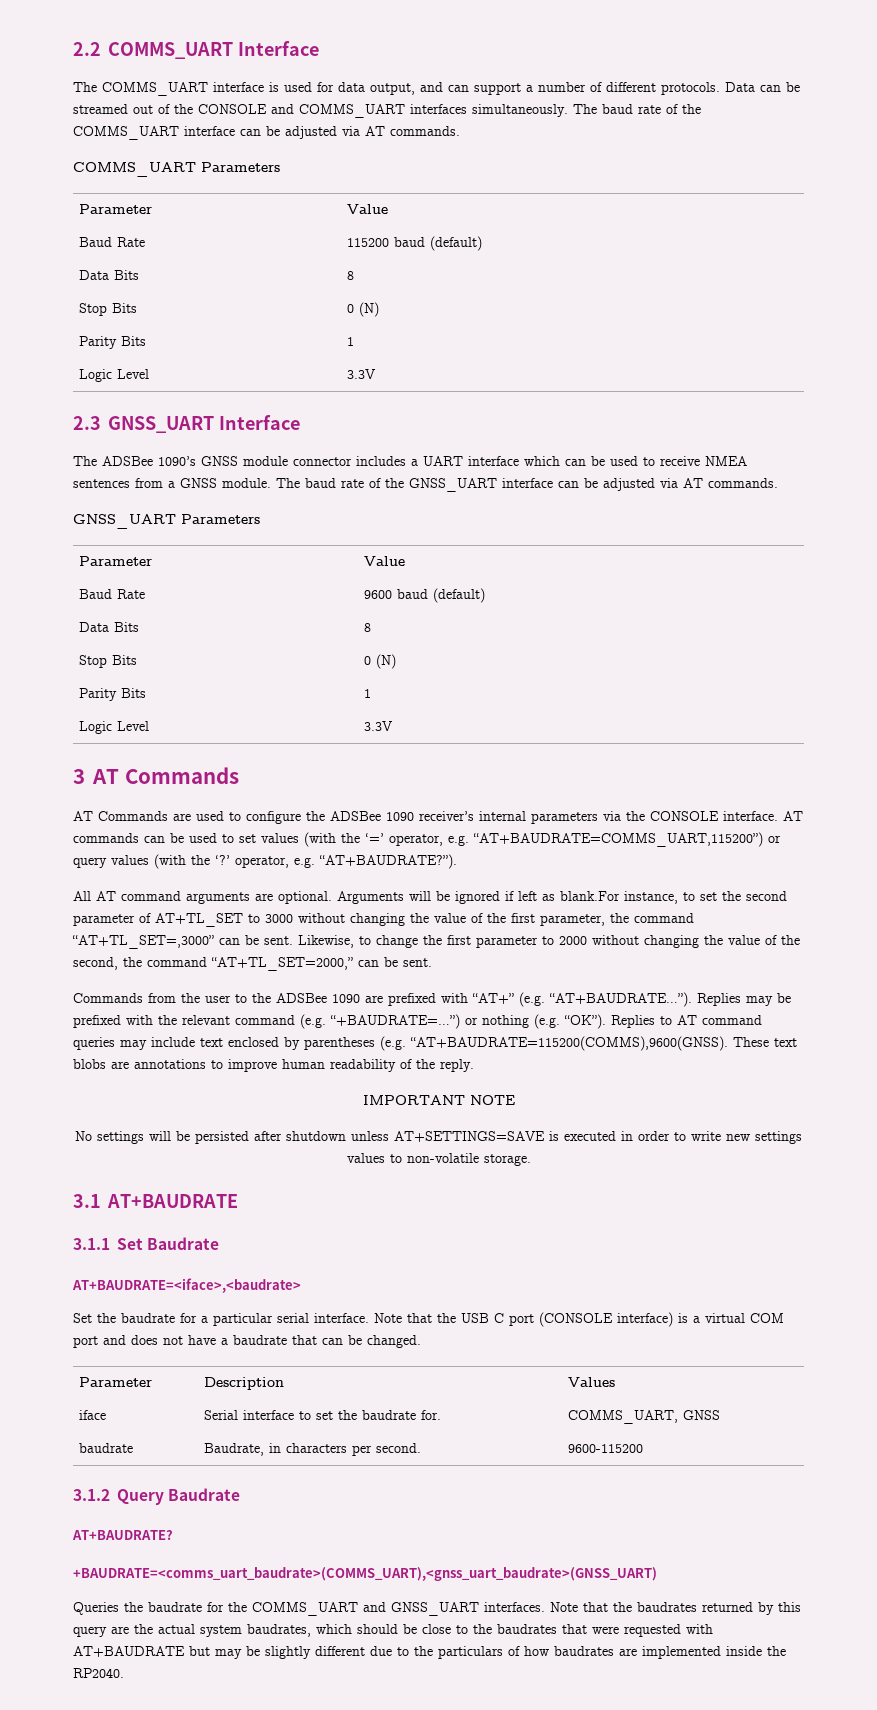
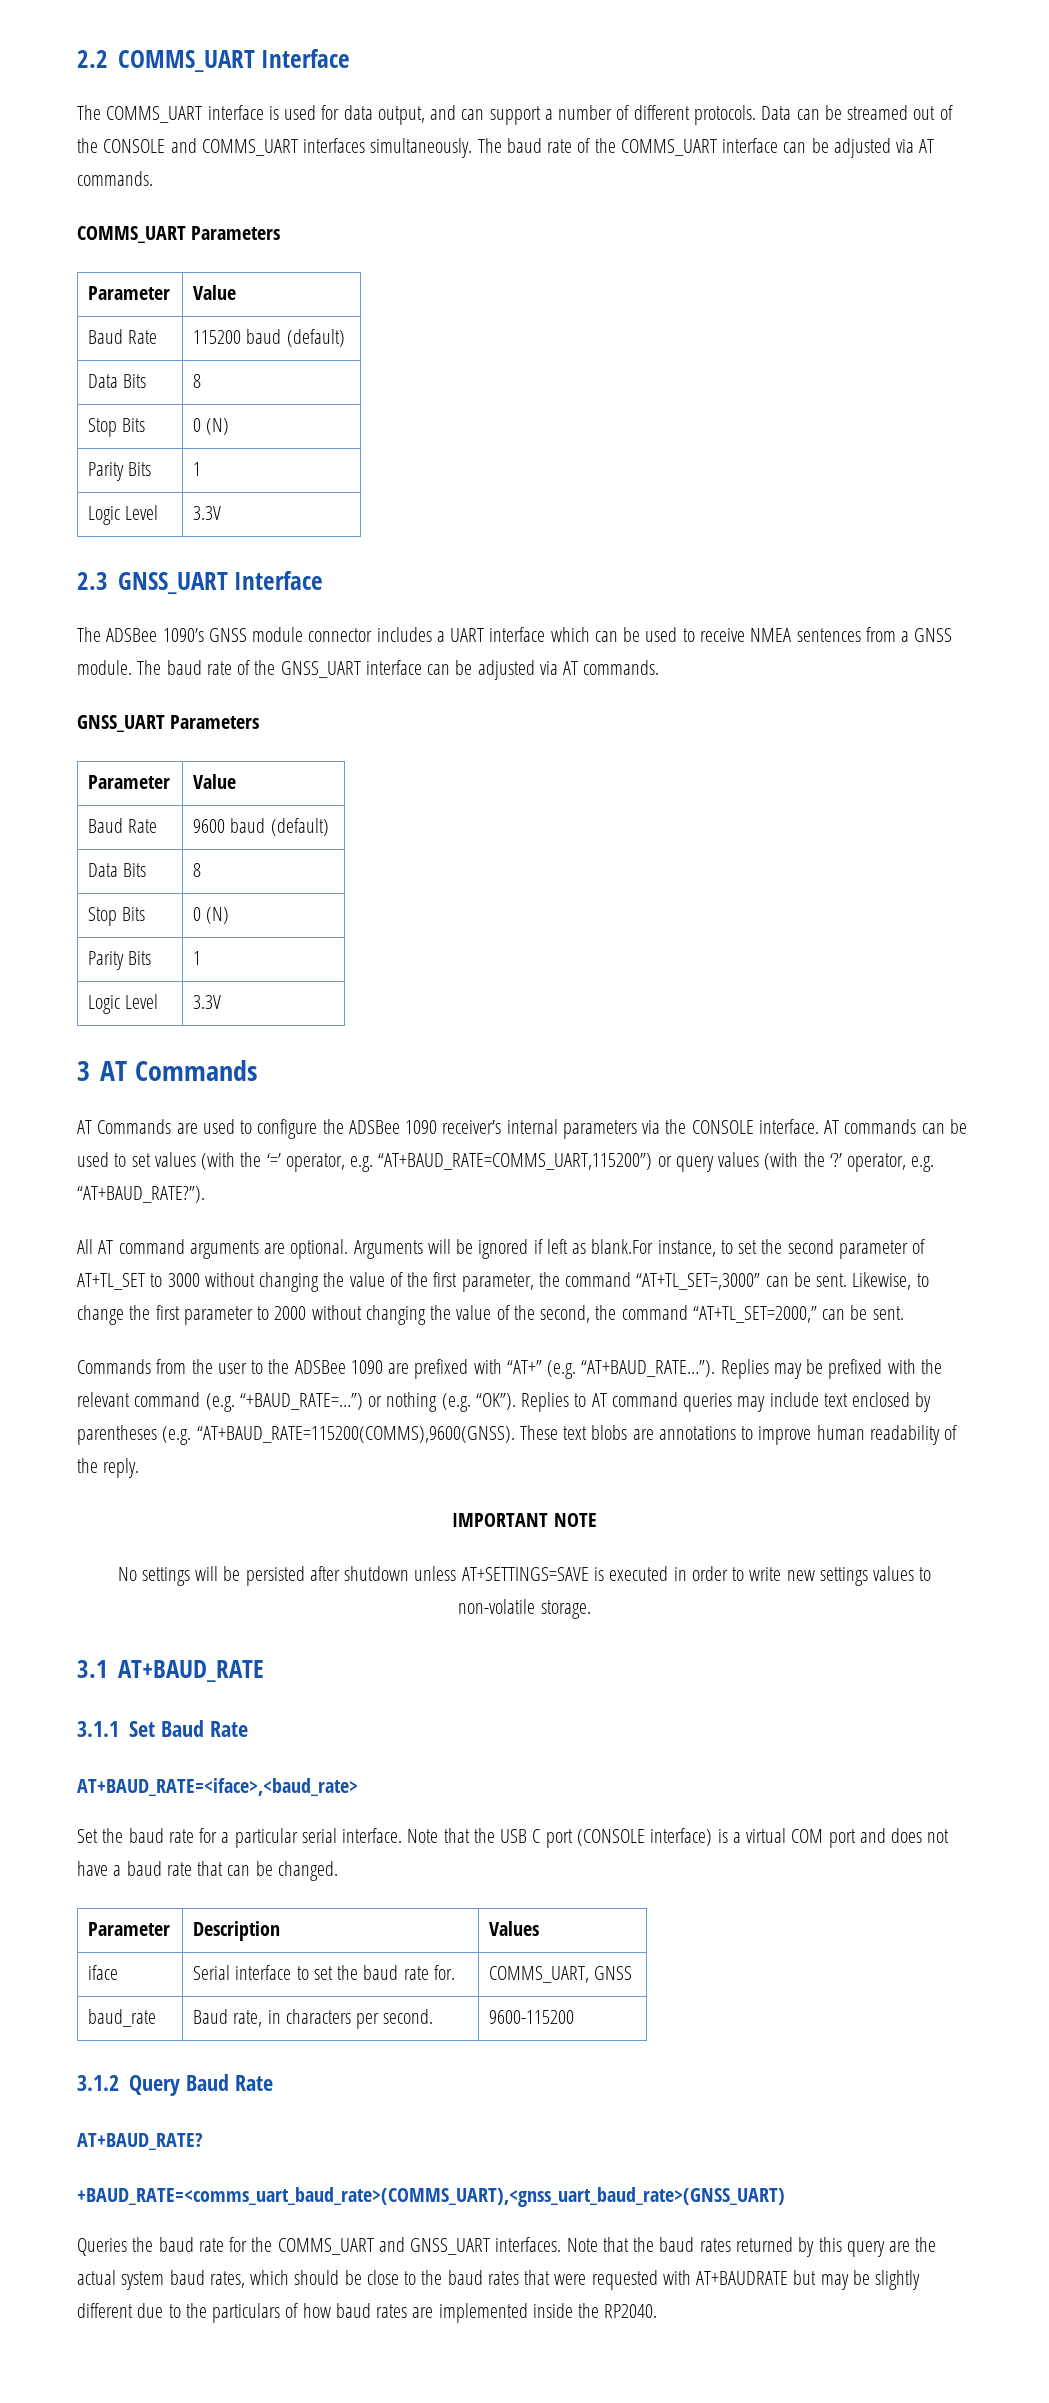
[473,832,763,847] “AT+BAUDRATE=COMMS_UART,115200”) -> [378,1153,653,1170] “AT+BAUD_RATE=COMMS_UART,115200”)
[319,854,457,869] “AT+BAUDRATE?”). -> [77,1186,205,1203] “AT+BAUD_RATE?”).
[549,992,692,1007] “AT+BAUDRATE…”). -> [581,1360,716,1377] “AT+BAUD_RATE…”).
[330,1014,460,1029] “+BAUDRATE=…”) -> [239,1393,363,1410] “+BAUD_RATE=…”)
[410,1036,728,1051] “AT+BAUDRATE=115200(COMMS),9600(GNSS). -> [196,1426,515,1443] “AT+BAUD_RATE=115200(COMMS),9600(GNSS).
[107,1194,238,1208] AT+BAUDRATE -> [117,1660,264,1682] AT+BAUD_RATE
[147,1237,220,1250] [72,1278,301,1293] Baudrate // AT+BAUDRATE=<iface>,<baudrate> -> [160,1720,248,1737] [77,1778,358,1796] Baud Rate // AT+BAUD_RATE=<iface>,<baud_rate>
[121,1313,175,1323] baudrate -> [128,1828,194,1843] baud rate
[233,1335,287,1345] baudrate -> [126,1861,192,1876] baud rate
[362,1410,417,1420] baudrate -> [363,1965,429,1980] baud rate
[79,1443,134,1453] [204,1443,265,1456] baudrate | Baudrate, -> [88,2009,157,2027] [193,2009,263,2027] baud_rate | Baud rate,
[168,1488,241,1501] [72,1530,173,1540] [73,1567,657,1581] Baudrate // AT+BAUDRATE? // +BAUDRATE=<comms_uart_baudrate>(COMMS_UART),<gnss_uart_baudrate>(GNSS_UART) -> [185,2074,273,2091] [77,2133,203,2150] [77,2187,785,2207] Baud Rate // AT+BAUD_RATE? // +BAUD_RATE=<comms_uart_baud_rate>(COMMS_UART),<gnss_uart_baud_rate>(GNSS_UART)
[148,1602,202,1612] baudrate -> [158,2237,224,2252] baud rate
[637,1602,697,1612] baudrates -> [659,2237,731,2252] baud rates
[247,1624,311,1637] baudrates, -> [169,2270,245,2288] baud rates,
[497,1624,557,1634] baudrates -> [447,2270,519,2285] baud rates
[554,1646,614,1656] baudrates -> [335,2303,408,2318] baud rates

